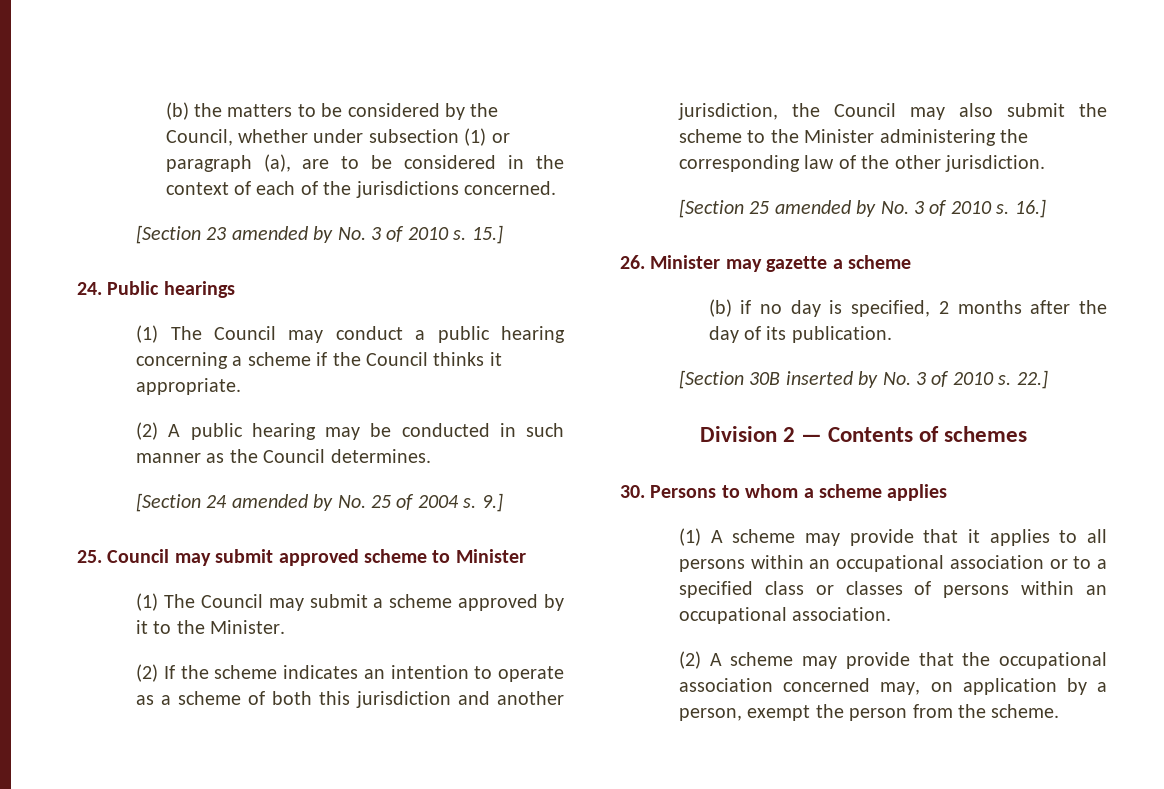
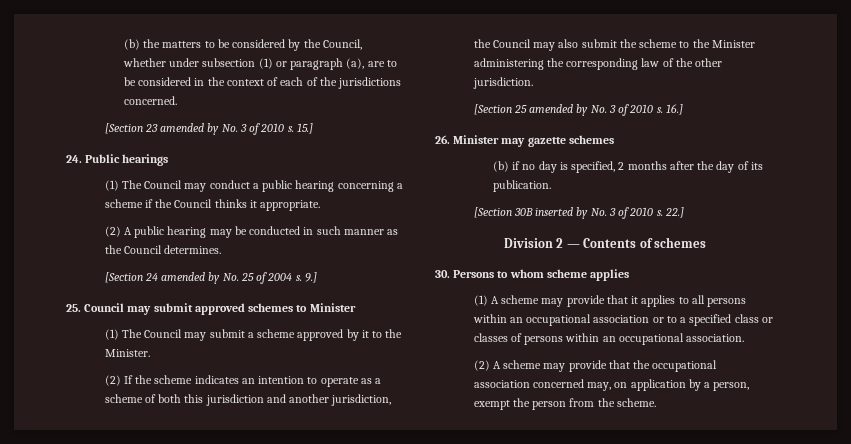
[364,549,427,563] scheme -> [248,303,294,312] schemes
[832,255,911,269] a scheme -> [568,135,614,144] schemes
[803,488,814,498] a -> (544, 273) none

